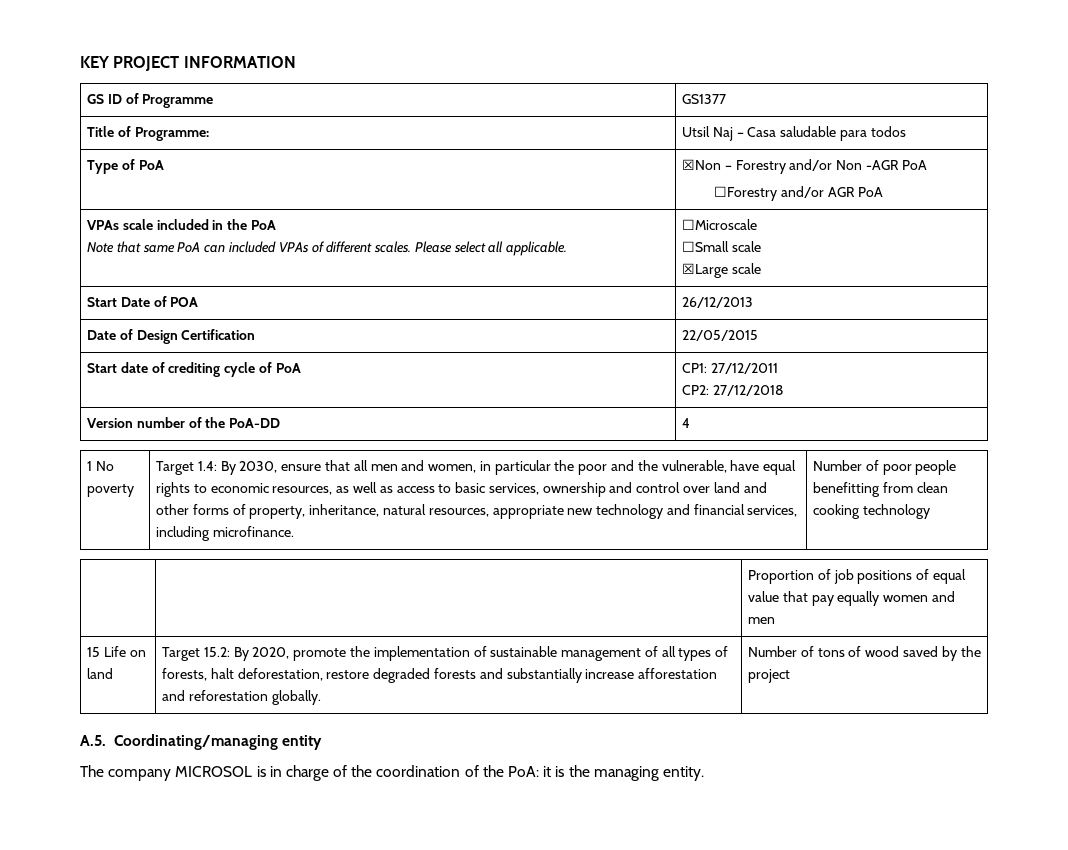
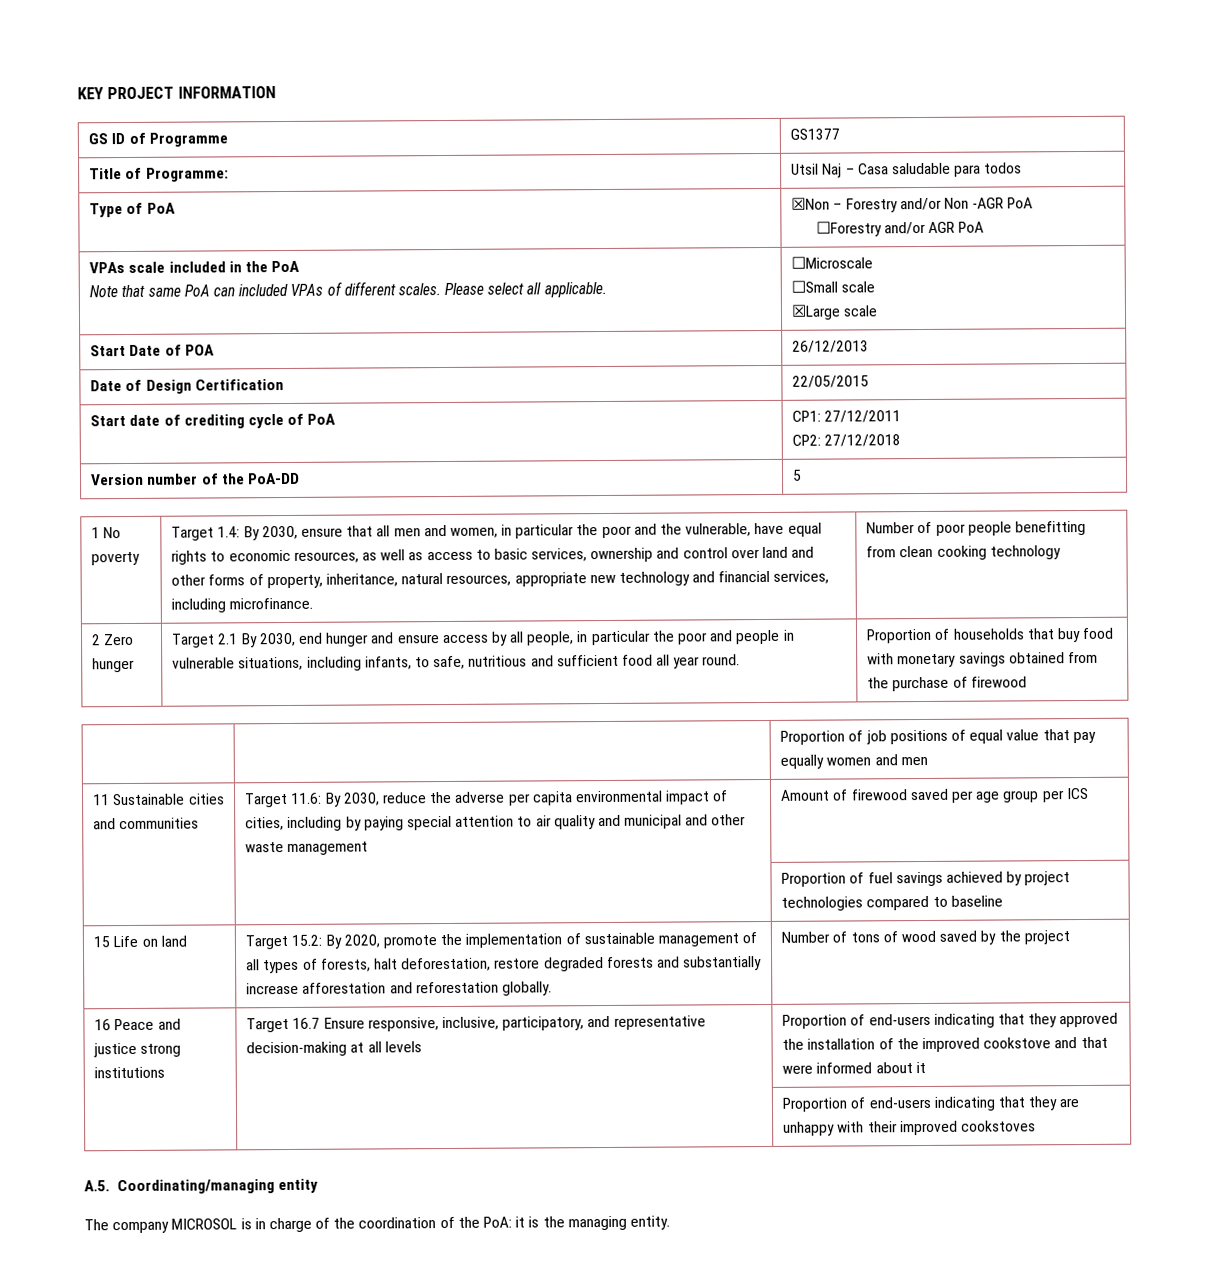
[682,418,691,428] 4 -> [792,469,803,481] 5
(930, 511) none -> [91,633,135,646] [92,657,136,673] [171,629,795,648] [172,654,741,671] [866,627,1115,644] [867,651,1098,668] [867,676,1027,692] // 2 Zero hunger | Target 2.1 By 2030, end hunger and ensure access by all people, in particular the poor and people in vulnerable situations, including infants, to safe, nutritious and sufficient food all year round. | Proportion of households that buy food with monetary savings obtained from the purchase of firewood
(776, 620) none -> [92,793,225,806] [93,817,200,830] [244,790,729,808] [245,814,747,831] [245,841,369,855] [780,787,1089,803] [781,871,1071,887] [781,895,1003,911] // 11 Sustainable cities and communities | Target 11.6: By 2030, reduce the adverse per capita environmental impact of cities, including by paying special attention to air quality and municipal and other waste management | Amount of firewood saved per age group per ICS // | | Proportion of fuel savings achieved by project technologies compared to baseline
(791, 676) none -> [94,1018,181,1031] [93,1042,182,1058] [94,1066,166,1079] [246,1015,706,1033] [246,1041,422,1057] [782,1012,1119,1029] [782,1036,1108,1053] [782,1061,926,1074] [782,1096,1080,1112] [783,1120,1036,1136] // 16 Peace and justice strong institutions | Target 16.7 Ensure responsive, inclusive, participatory, and representative decision-making at all levels | Proportion of end-users indicating that they approved the installation of the improved cookstove and that were informed about it // | | Proportion of end-users indicating that they are unhappy with their improved cookstoves

